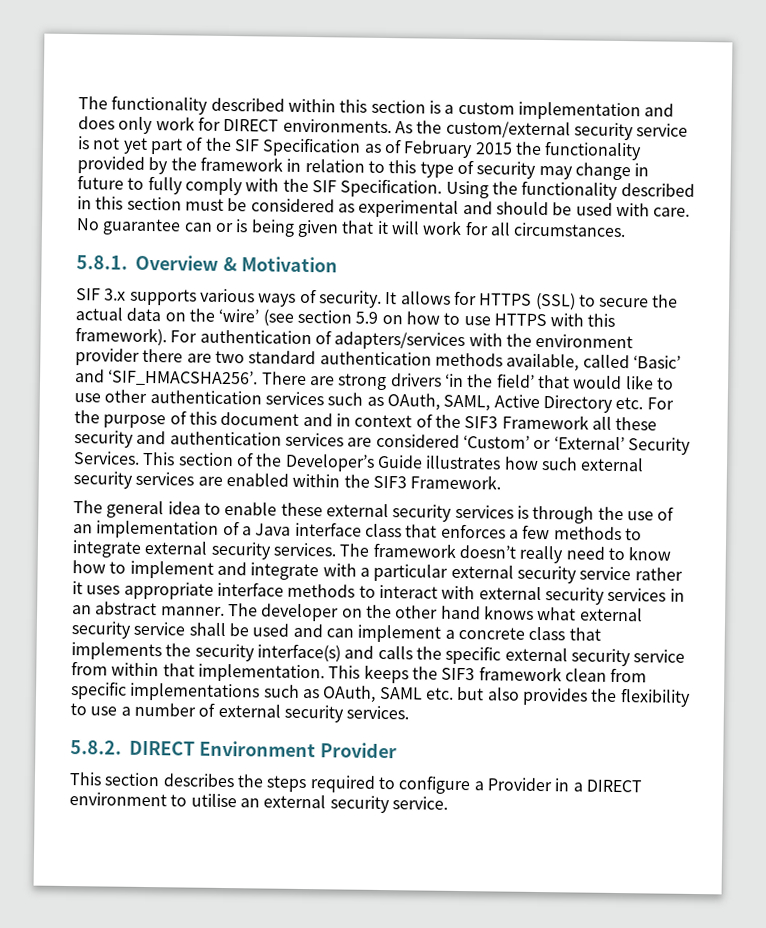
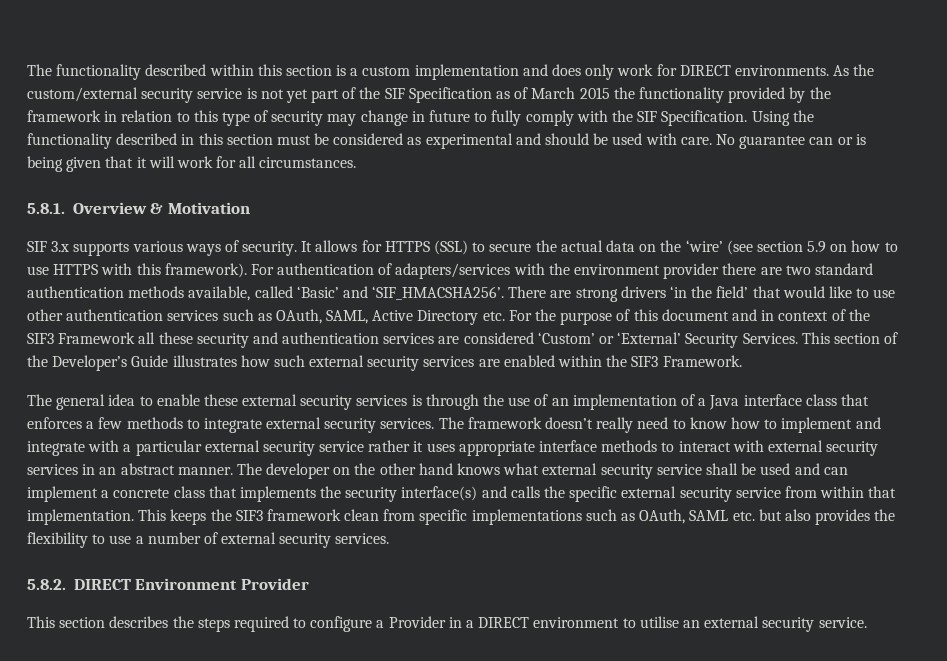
[403,140,474,159] February -> [531,87,576,99] March

